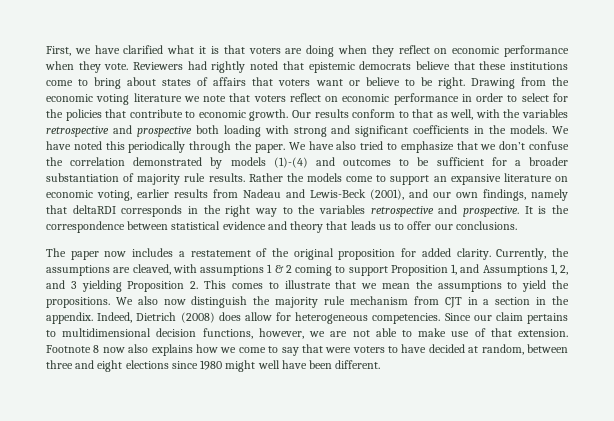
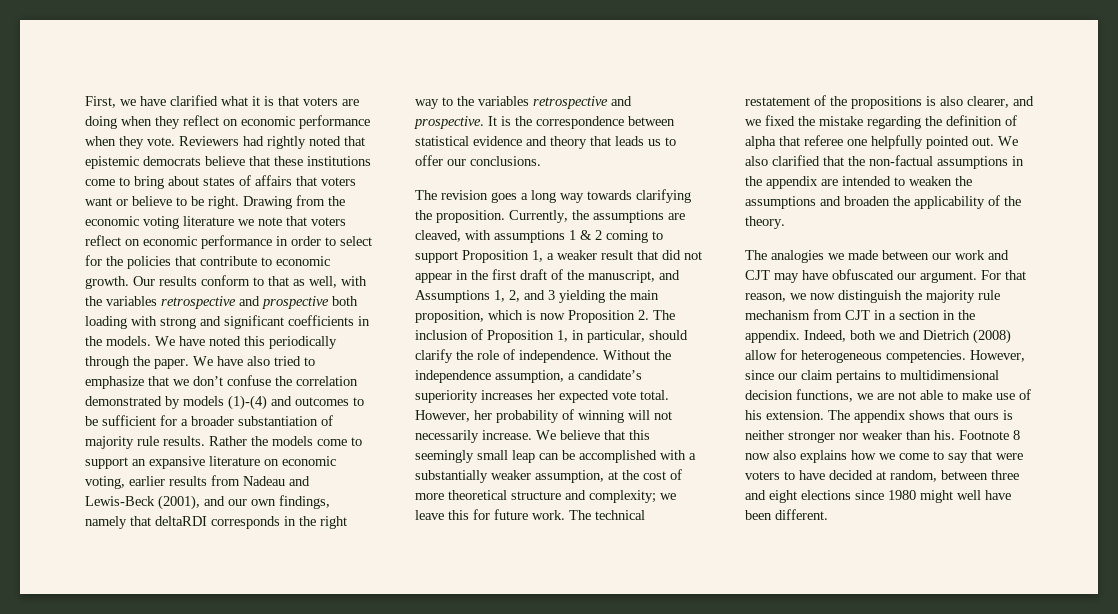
[70,248,491,260] paper now includes a restatement of the original proposition for added clarity. -> [441,189,691,203] [415,210,505,223] revision goes a long way towards clarifying the proposition.
(457, 269) none -> [547,250,702,260] [415,269,655,283] a weaker result that did not appear in the first draft of the manuscript,
[127,280,569,292] [46,296,158,308] Proposition 2. This comes to illustrate that we mean the assumptions to yield the propositions. We also -> [609,290,659,300] [415,310,675,323] [415,329,688,343] [415,349,671,363] [415,370,642,383] [415,390,669,403] [415,409,672,423] [415,430,650,443] [415,450,696,463] [415,469,682,483] [415,490,676,503] [415,509,645,520] [745,95,1034,109] [745,115,1017,129] [745,135,1018,149] [745,155,1024,169] [745,176,972,189] [745,195,1021,209] [745,216,785,229] [745,250,1009,263] [745,269,1026,283] [745,293,806,302] the main proposition, which is now Proposition 2. The inclusion of Proposition 1, in particular, should clarify the role of independence. Without the independence assumption, a candidate’s superiority increases her expected vote total. However, her probability of winning will not necessarily increase. We believe that this seemingly small leap can be accomplished with a substantially weaker assumption, at the cost of more theoretical structure and complexity; we leave this for future work. The technical restatement of the propositions is also clearer, and we fixed the mistake regarding the definition of alpha that referee one helpfully pointed out. We also clarified that the non-factual assumptions in the appendix are intended to weaken the assumptions and broaden the applicability of the theory. // The analogies we made between our work and CJT may have obfuscated our argument. For that reason, we
(133, 317) none -> [850,330,920,340] both we and
[218,312,241,321] does -> (1011, 336) none
[444,313,471,321] Since -> [970,350,1025,362] [745,370,774,380] However, since
[258,328,304,339] however, -> (853, 395) none
[490,328,569,337] that extension. -> [745,410,1013,423] [745,430,955,443] his extension. The appendix shows that ours is neither stronger nor weaker than his.

